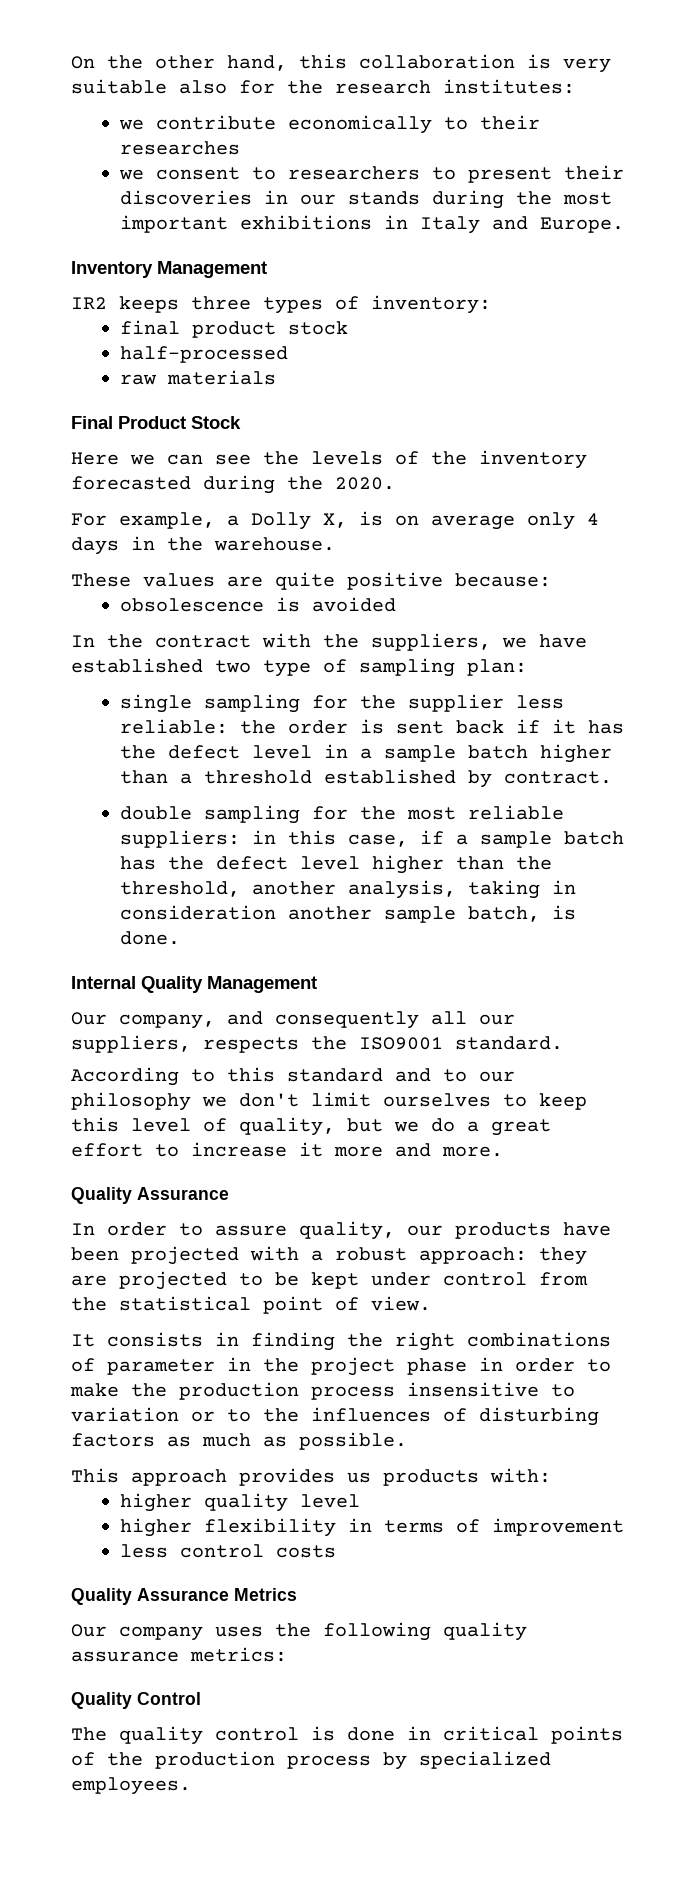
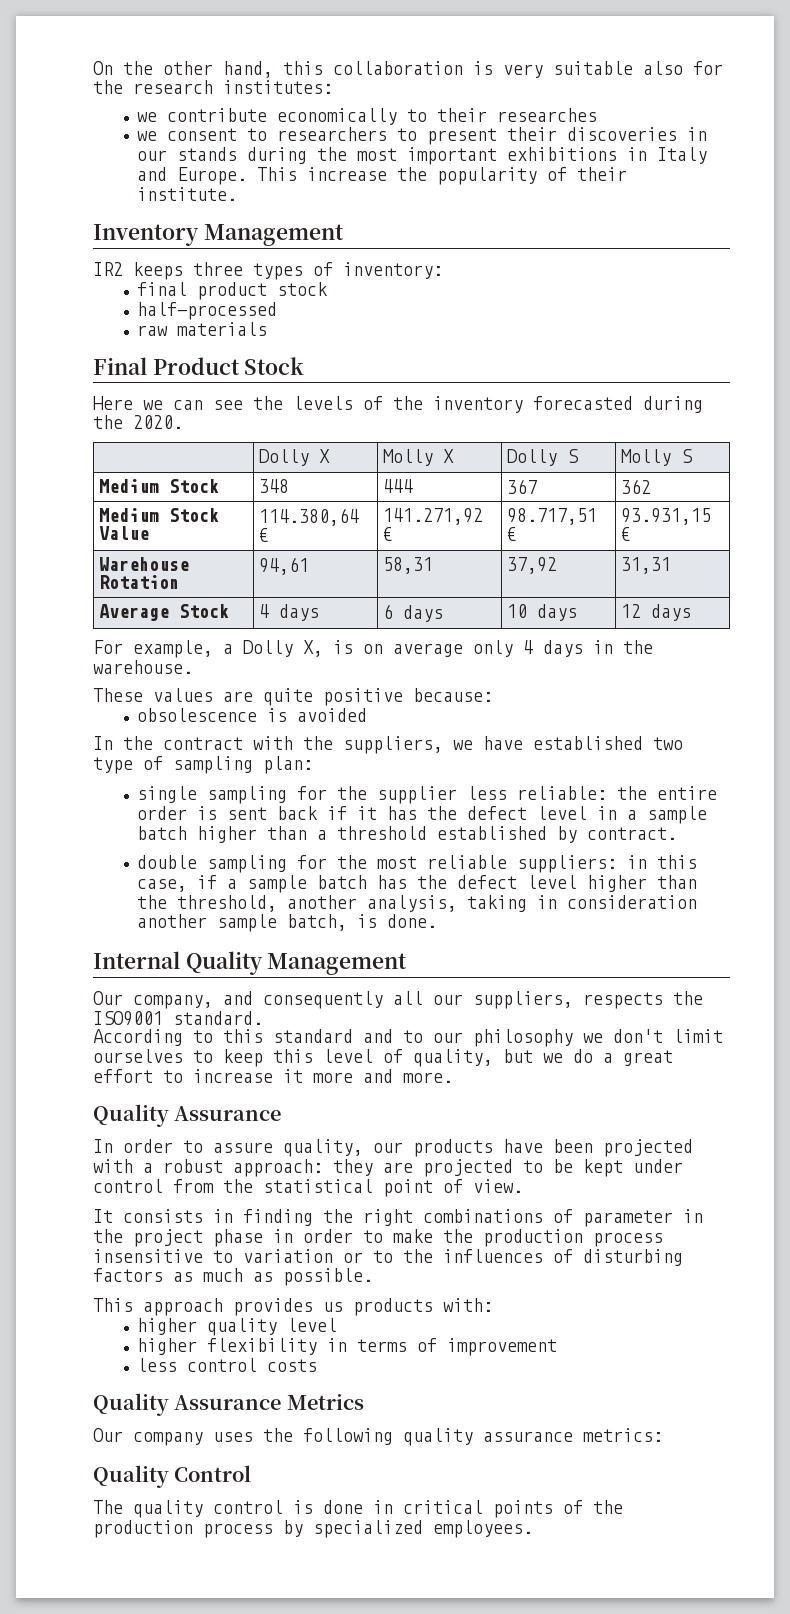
(624, 225) none -> [257,167,628,185] [137,187,238,201] This increase the popularity of their institute.
(395, 483) none -> [259,449,331,466] [383,449,455,466] [507,449,580,466] [621,449,694,466] [99,479,220,493] [259,479,290,493] [383,479,414,493] [507,479,538,494] [621,479,652,494] [99,508,220,522] [99,526,150,540] [259,508,360,526] [259,528,270,542] [383,508,484,525] [383,527,394,541] [507,508,598,525] [507,527,518,541] [621,508,712,525] [621,527,632,541] [99,557,190,571] [99,575,180,589] [259,557,310,575] [383,557,434,574] [507,557,558,574] [621,557,672,574] [99,604,230,621] [259,604,320,621] [383,604,444,622] [507,604,578,621] [621,604,692,621] // | Dolly X | Molly X | Dolly S | Molly S // Medium Stock | 348 | 444 | 367 | 362 // Medium Stock Value | 114.380,64 € | 141.271,92 € | 98.717,51 € | 93.931,15 € // Warehouse Rotation | 94,61 | 58,31 | 37,92 | 31,31 // Average Stock | 4 days | 6 days | 10 days | 12 days
(276, 727) none -> [657,786,718,800] entire

